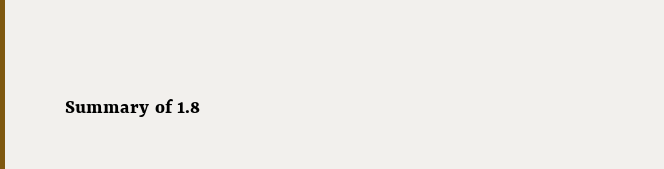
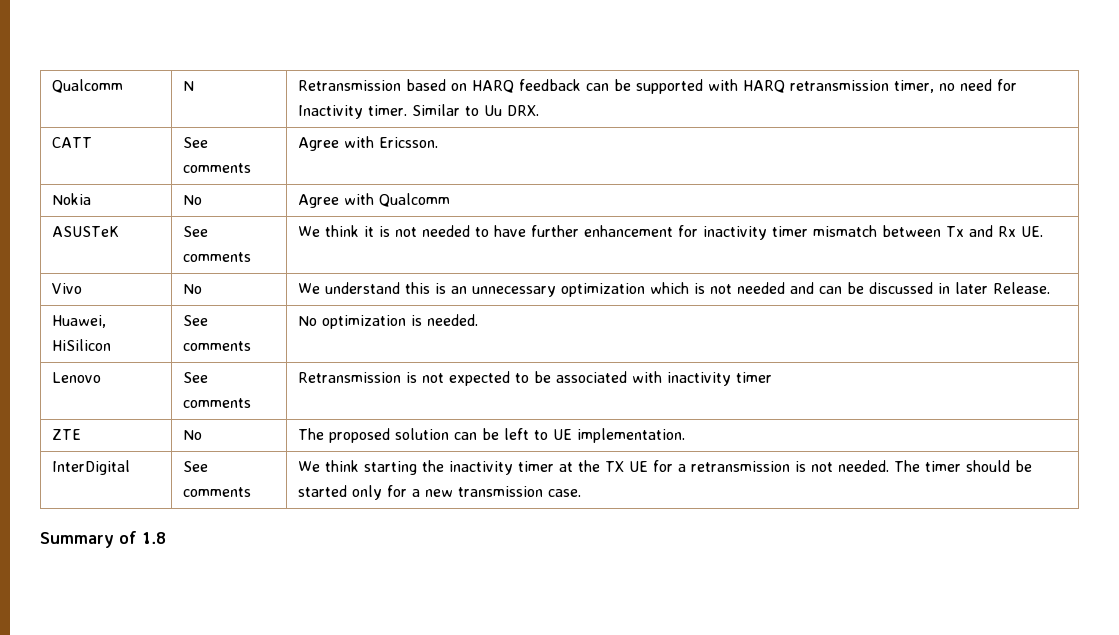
(65, 109) none -> [52,79,124,93] [183,81,195,91] [298,79,1018,94] [298,104,540,119] [52,137,93,148] [183,137,209,148] [183,163,252,173] [298,136,439,151] [52,193,92,205] [183,195,203,205] [298,193,451,208] [52,226,120,237] [183,226,209,237] [183,252,252,262] [298,225,1044,240] [52,283,83,294] [183,284,203,294] [298,282,1051,297] [52,315,107,328] [52,339,112,351] [183,315,209,326] [183,341,252,351] [298,314,479,329] [52,372,102,383] [183,372,209,383] [183,398,252,408] [298,371,773,386] [52,429,82,440] [183,430,203,440] [298,428,686,443] [52,460,131,475] [183,461,209,472] [183,487,252,497] [298,460,1033,475] [298,485,582,500] Qualcomm | N | Retransmission based on HARQ feedback can be supported with HARQ retransmission timer, no need for Inactivity timer. Similar to Uu DRX. // CATT | See comments | Agree with Ericsson. // Nokia | No | Agree with Qualcomm // ASUSTeK | See comments | We think it is not needed to have further enhancement for inactivity timer mismatch between Tx and Rx UE. // Vivo | No | We understand this is an unnecessary optimization which is not needed and can be discussed in later Release. // Huawei, HiSilicon | See comments | No optimization is needed. // Lenovo | See comments | Retransmission is not expected to be associated with inactivity timer // ZTE | No | The proposed solution can be left to UE implementation. // InterDigital | See comments | We think starting the inactivity timer at the TX UE for a retransmission is not needed. The timer should be started only for a new transmission case. //

